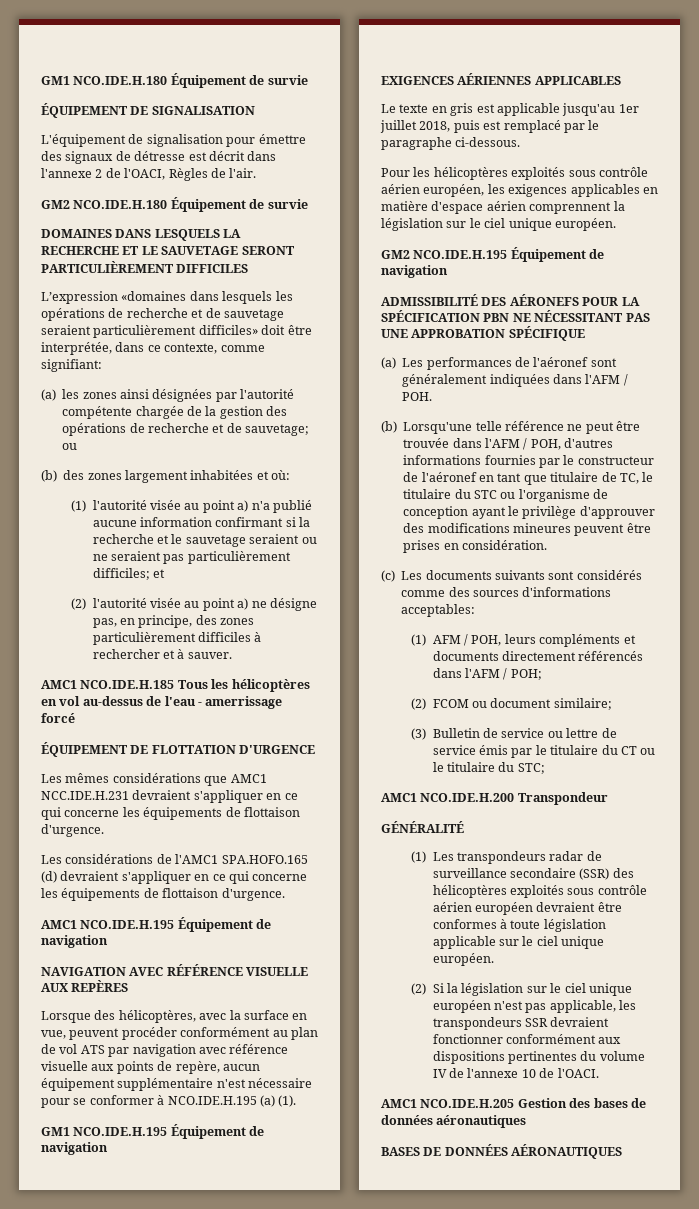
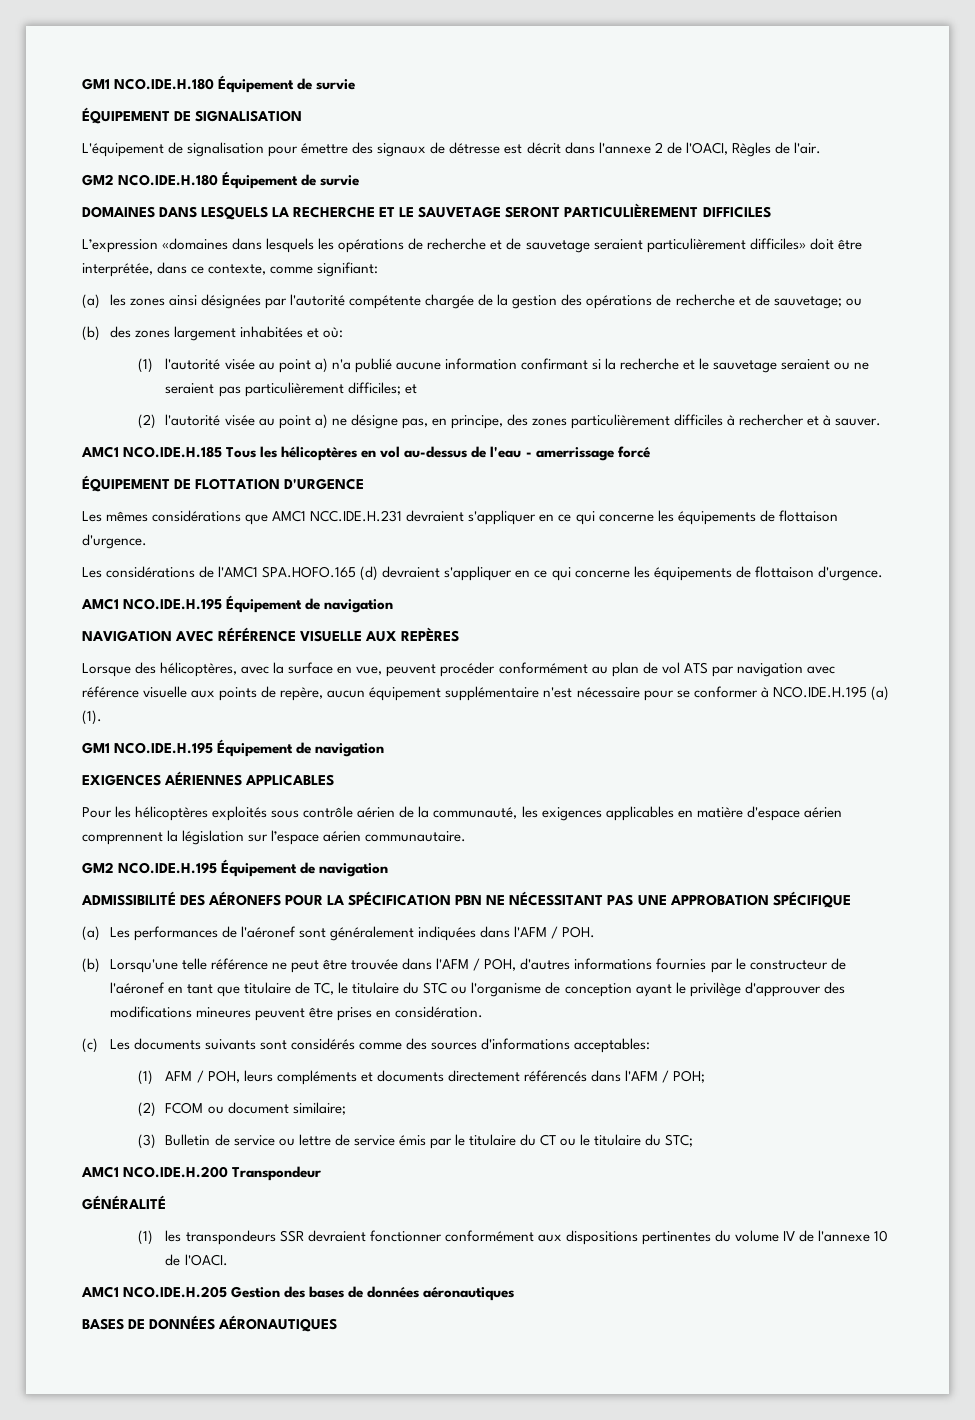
[381,103,639,116] [380,120,600,133] [381,137,521,150] // Le texte en gris est applicable jusqu'au 1er juillet 2018, puis est remplacé par le paragraphe ci-dessous. -> (335, 780) none
[423,184,485,197] européen, -> [399,806,518,819] de la communauté,
[469,218,616,231] le ciel unique européen. -> [271,830,467,845] l’espace aérien communautaire.
[432,851,602,864] [432,868,634,880] [432,885,647,898] [432,902,622,915] [432,919,606,932] [432,936,605,949] [432,953,494,966] [411,983,632,996] [432,1000,616,1013] Les transpondeurs radar de surveillance secondaire (SSR) des hélicoptères exploités sous contrôle aérien européen devraient être conformes à toute législation applicable sur le ciel unique européen. // (2) Si la législation sur le ciel unique européen n'est pas applicable, -> (153, 1237) none

